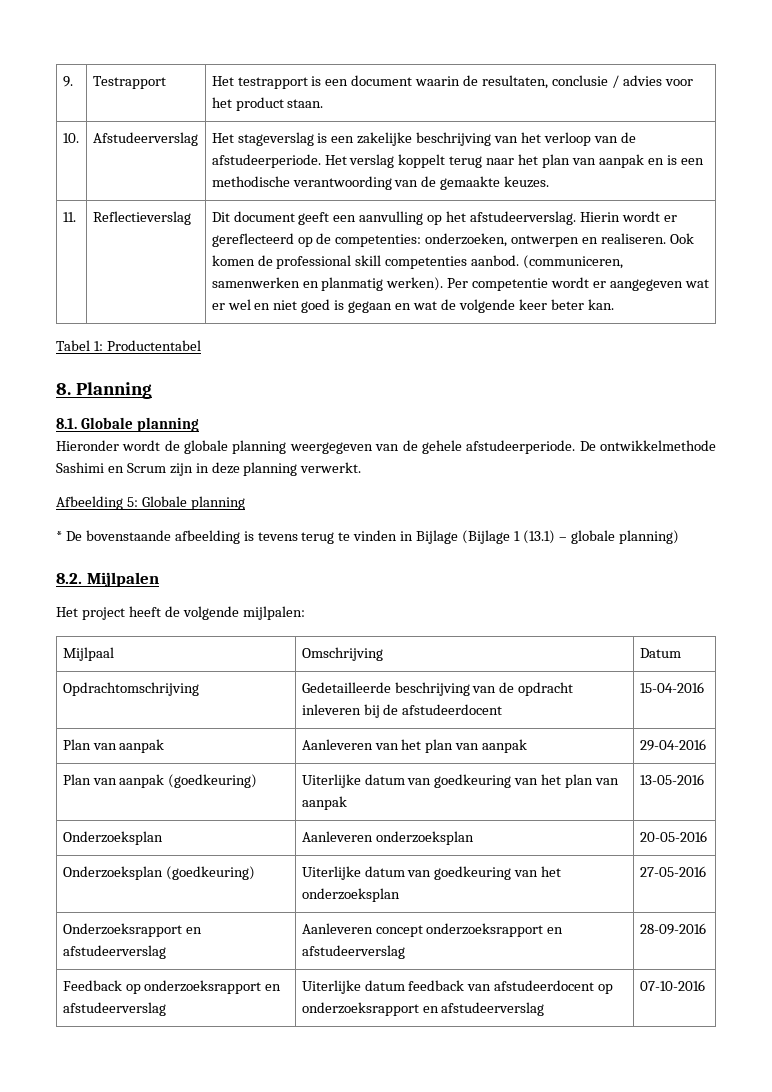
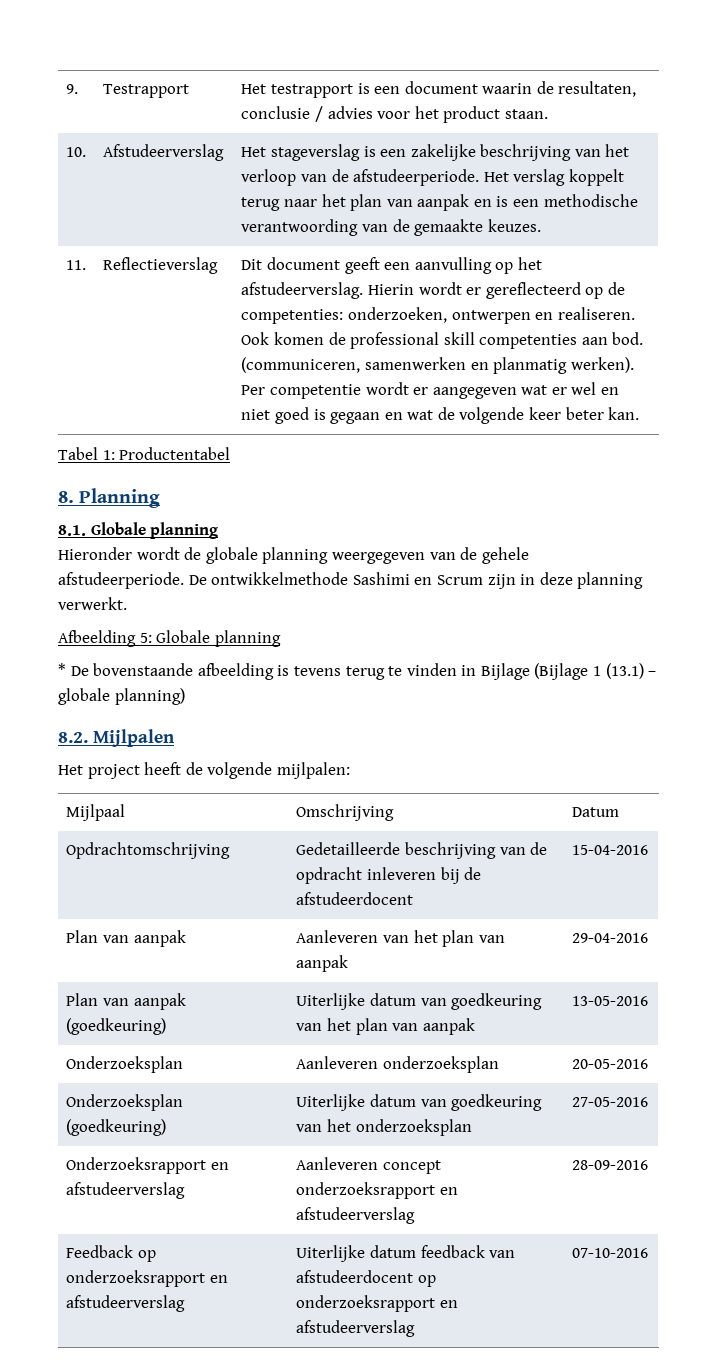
[471,255,520,266] aanbod. -> [581,332,644,345] aan bod.

